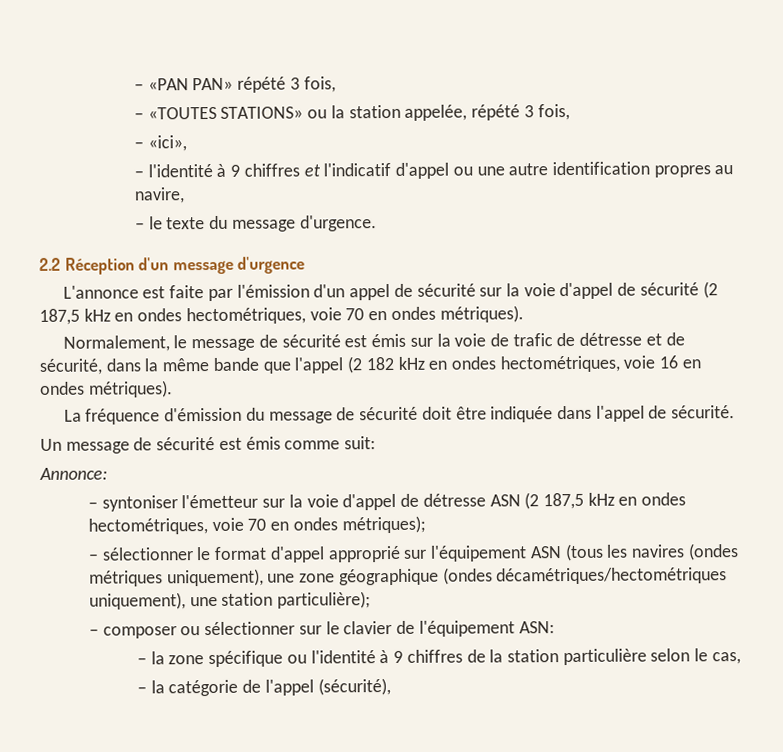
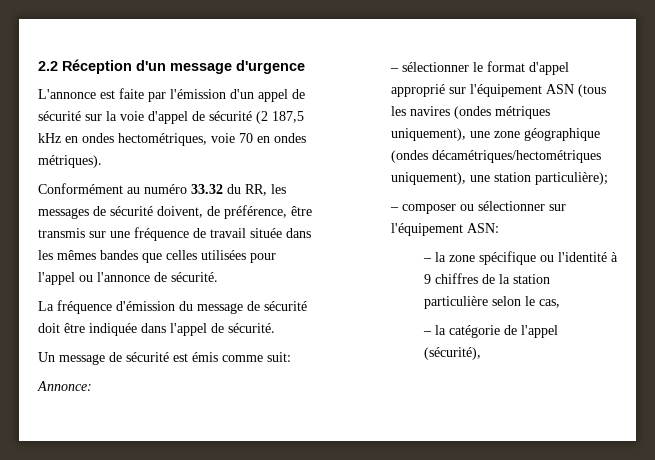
[133,76,336,93] [133,104,570,121] [133,135,187,152] [133,161,734,179] [133,187,185,204] [134,215,377,232] – «PAN PAN» répété 3 fois, // – «TOUTES STATIONS» ou la station appelée, répété 3 fois, // – «ici», // – l'identité à 9 chiffres et l'indicatif d'appel ou une autre identification propres au navire, // – le texte du message d'urgence. // -> (38, 66) none
[62,332,685,352] [39,355,701,375] [40,380,173,398] Normalement, le message de sécurité est émis sur la voie de trafic de détresse et de sécurité, dans la même bande que l'appel (2 182 kHz en ondes hectométriques, voie 16 en ondes métriques). -> [38,183,286,196] [38,205,312,219] [38,227,311,241] [38,250,276,263] [38,272,218,285] Conformément au numéro 33.32 du RR, les messages de sécurité doivent, de préférence, être transmis sur une fréquence de travail située dans les mêmes bandes que celles utilisées pour l'appel ou l'annonce de sécurité.
[87,492,687,512] [87,515,426,535] // – syntoniser l'émetteur sur la voie d'appel de détresse ASN (2 187,5 kHz en ondes hectométriques, voie 70 en ondes métriques); -> (92, 386) none
[325,620,416,635] le clavier de -> (566, 207) none

